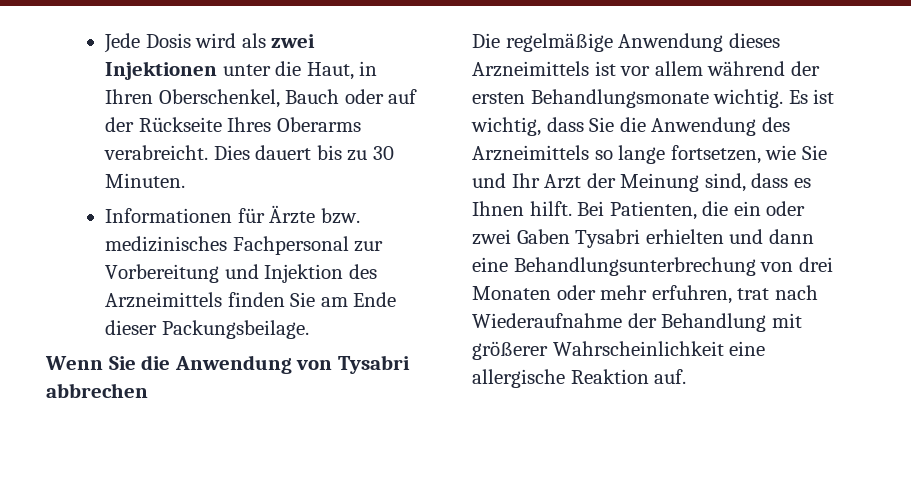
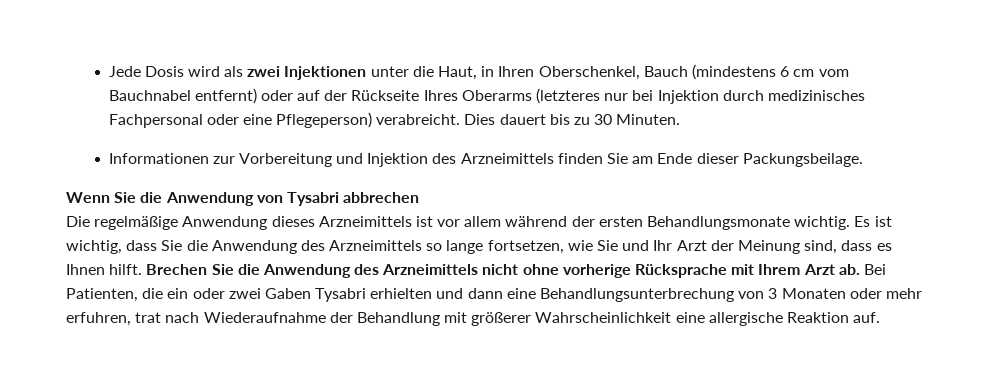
(340, 96) none -> [691,64,849,80] [108,88,257,104] (mindestens 6 cm vom Bauchnabel entfernt)
(361, 124) none -> [536,88,865,104] [108,112,373,128] (letzteres nur bei Injektion durch medizinisches Fachpersonal oder eine Pflegeperson)
[237,205,360,224] [105,236,349,255] für Ärzte bzw. medizinisches Fachpersonal -> (209, 158) none
(572, 208) none -> [146,264,860,278] Brechen Sie die Anwendung des Arzneimittels nicht ohne vorherige Rücksprache mit Ihrem Arzt ab.
[798,257,833,272] drei -> [768,288,778,299] 3

